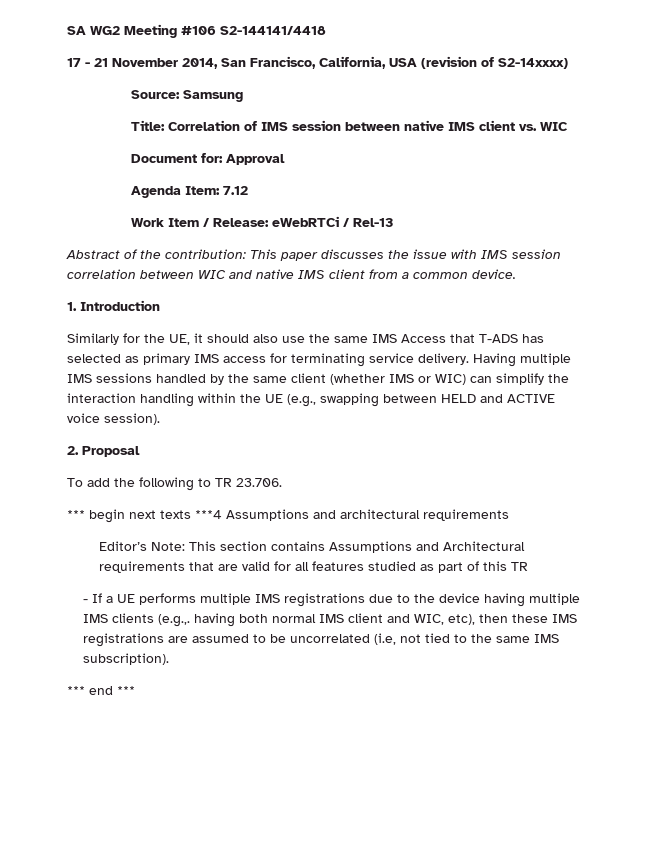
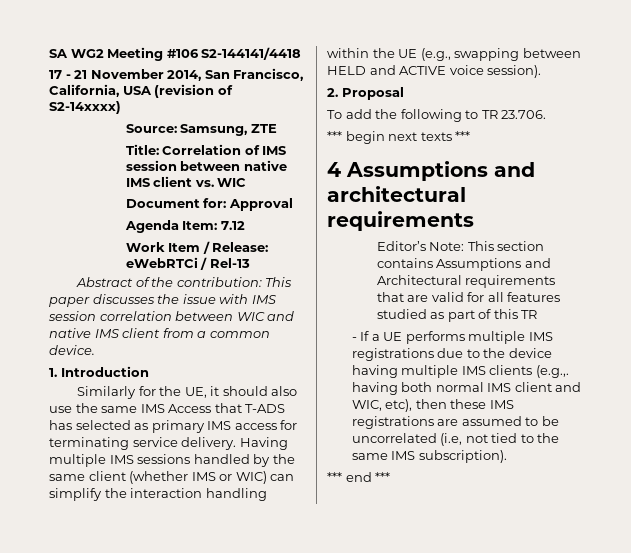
[183,90,244,102] Samsung -> [180,124,277,136] Samsung, ZTE
[195,510,222,519] ***4 -> [455,131,471,141] [327,162,341,177] *** // 4

